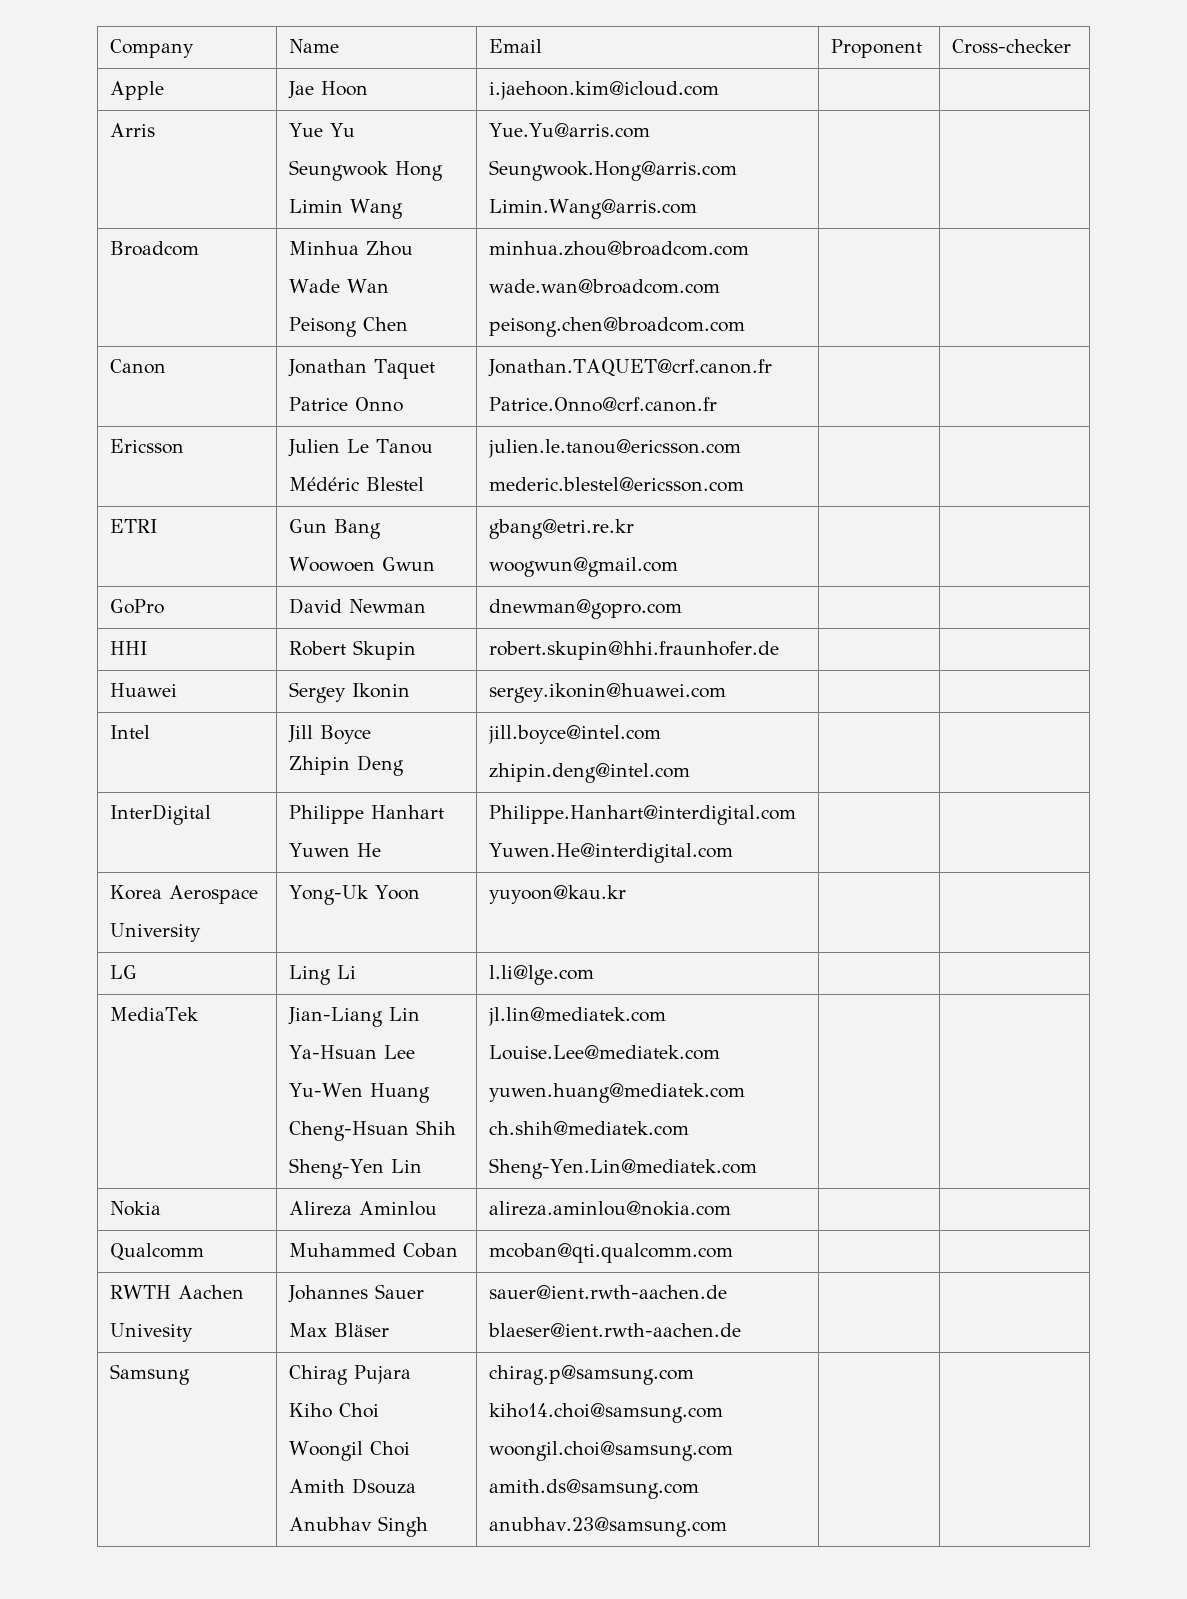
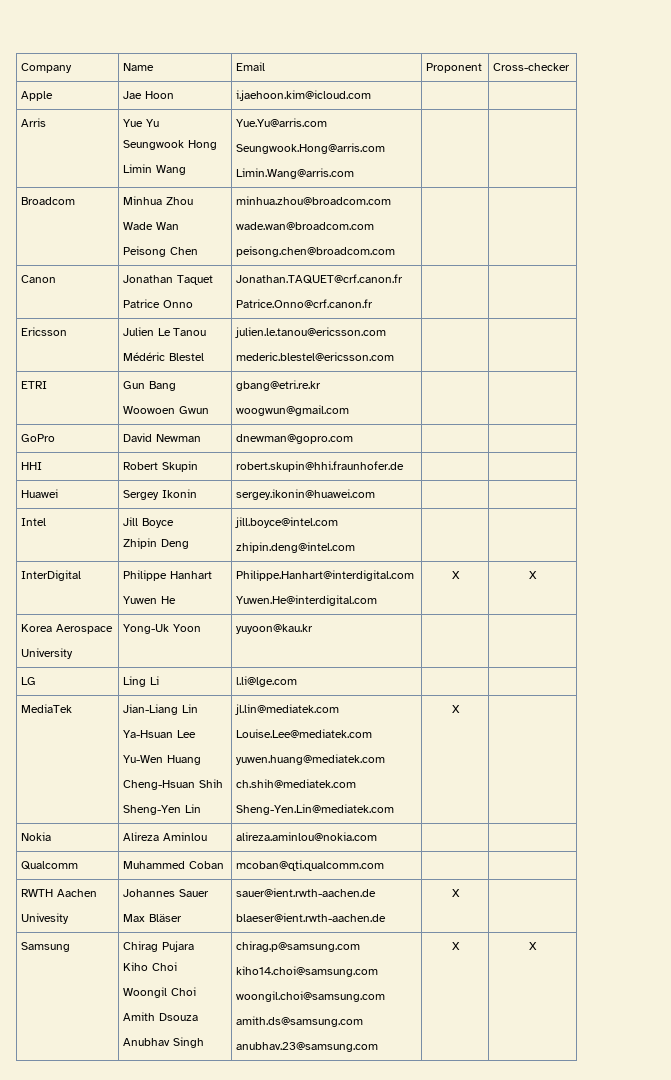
(734, 853) | -> [451,571,460,579] [529,571,537,579] X | X
(758, 1168) none -> [451,705,460,713] X
(742, 1330) none -> [451,889,460,897] X
(728, 1527) | -> [451,942,460,950] [529,942,537,950] X | X

